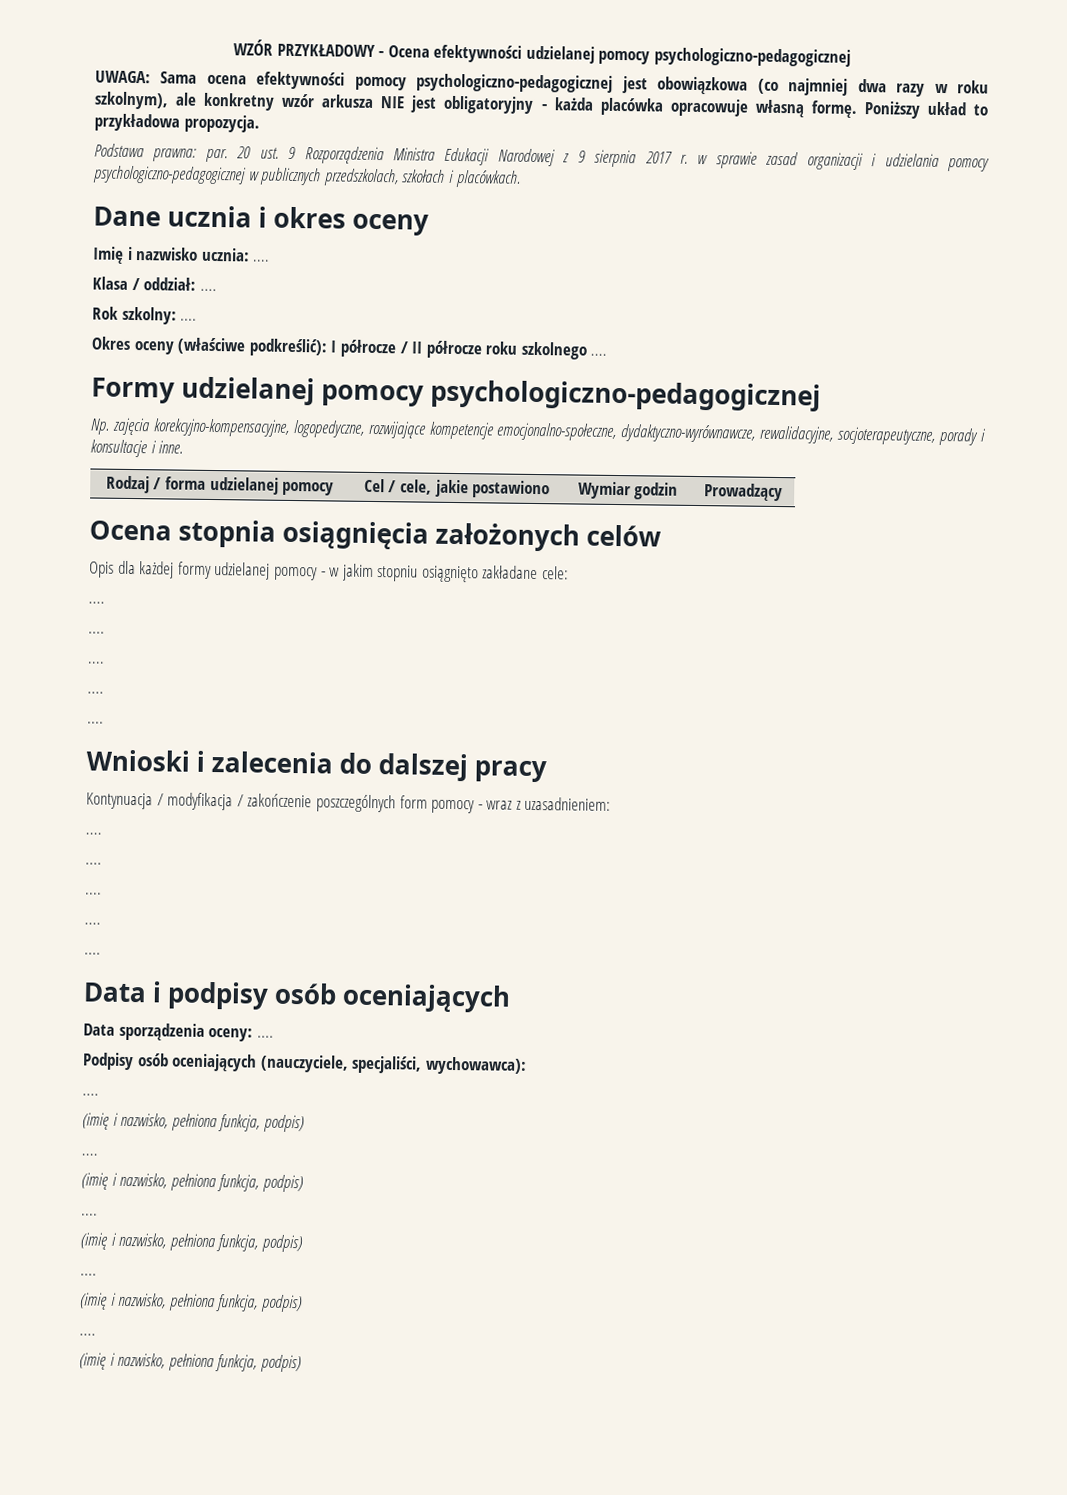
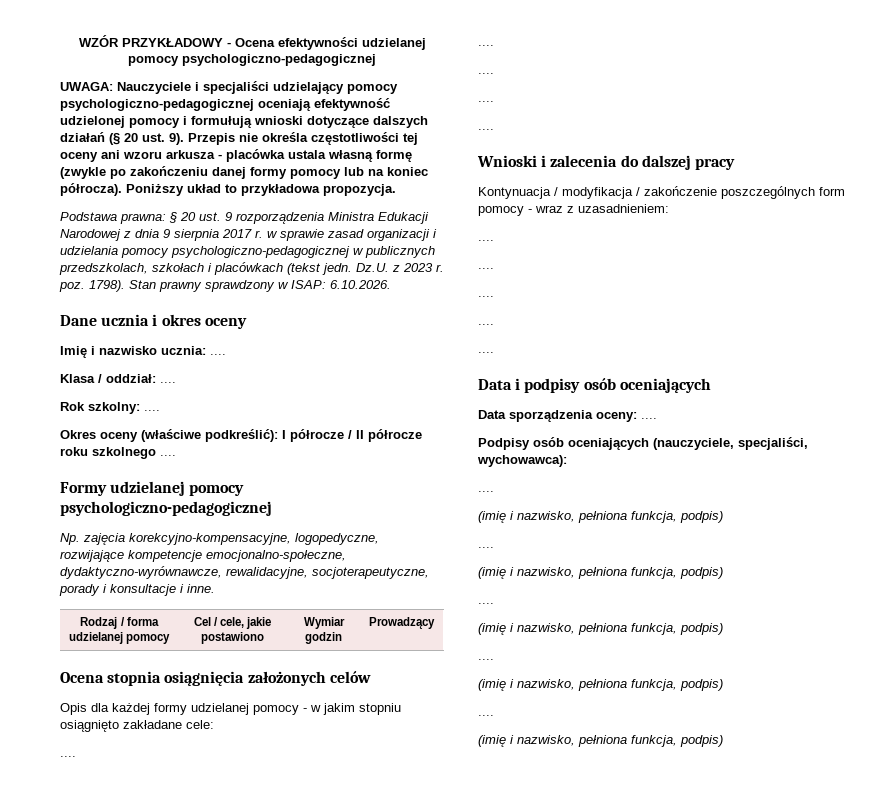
[160,71,989,97] [94,91,858,118] Sama ocena efektywności pomocy psychologiczno-pedagogicznej jest obowiązkowa (co najmniej dwa razy w roku szkolnym), ale konkretny wzór arkusza NIE jest obligatoryjny - każda placówka opracowuje własną formę. -> [117,81,398,94] [60,98,390,111] [60,116,428,128] [60,132,418,145] [60,149,412,162] [60,166,428,179] [60,183,122,196] Nauczyciele i specjaliści udzielający pomocy psychologiczno-pedagogicznej oceniają efektywność udzielonej pomocy i formułują wnioski dotyczące dalszych działań (§ 20 ust. 9). Przepis nie określa częstotliwości tej oceny ani wzoru arkusza - placówka ustala własną formę (zwykle po zakończeniu danej formy pomocy lub na koniec półrocza).
[204,148,228,163] par. -> [169,212,177,223] §
[304,146,385,165] Rozporządzenia -> [236,212,324,224] rozporządzenia
(571, 158) none -> [135,229,159,238] dnia
[454,169,521,188] placówkach. -> [214,262,444,275] [59,280,391,292] placówkach (tekst jedn. Dz.U. z 2023 r. poz. 1798). Stan prawny sprawdzony w ISAP: 6.10.2026.

